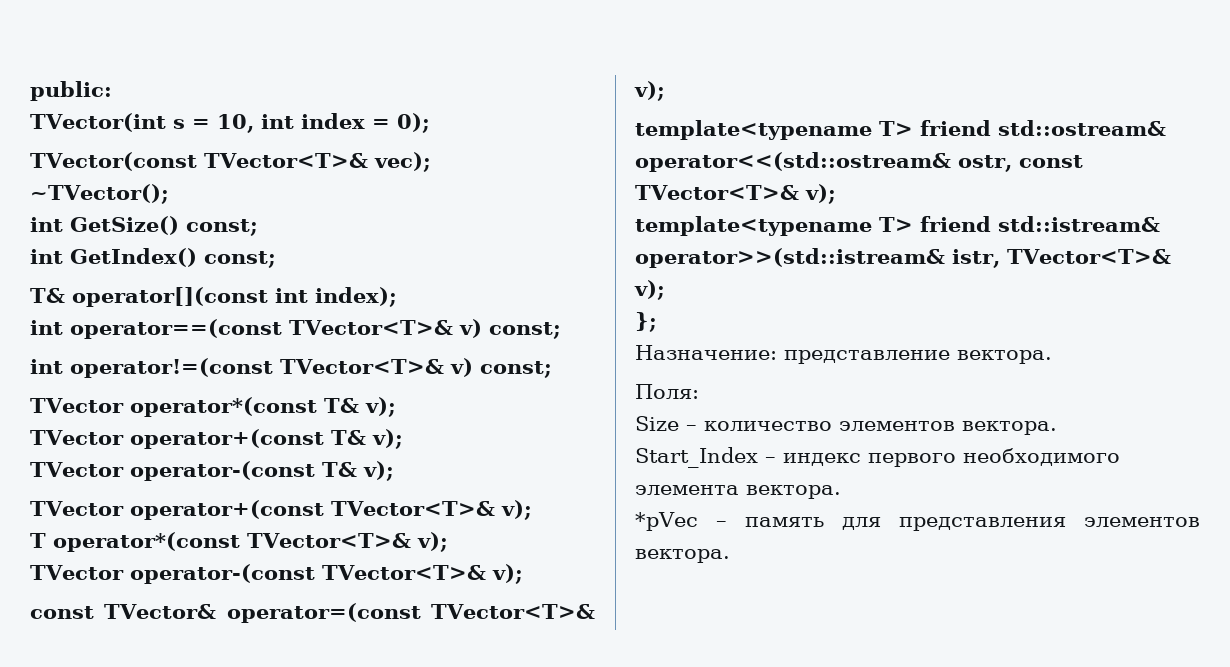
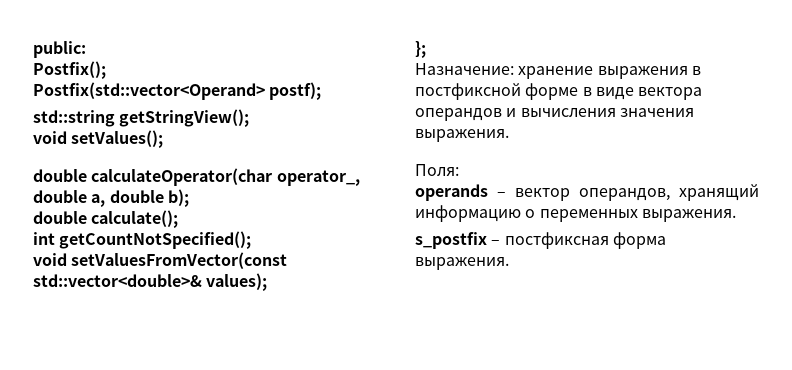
[30,113,430,133] [30,152,431,172] [30,184,169,204] [30,216,258,236] [30,248,276,268] [30,287,397,307] [30,319,561,339] [30,358,552,378] [30,397,396,417] [30,429,403,449] [30,461,394,481] [30,500,532,520] [30,532,448,552] [30,564,523,584] [30,603,596,623] [634,81,665,101] [635,120,1166,140] [635,152,1083,172] [635,184,836,204] [635,216,1160,236] [635,248,1171,268] [634,280,665,300] [635,312,657,332] [635,345,1052,364] [635,384,699,399] [635,416,1057,435] [635,447,1120,468] [635,485,841,499] [635,512,1200,531] [635,549,730,563] TVector(int s = 10, int index = 0); // TVector(const TVector<T>& vec); // ~TVector(); // int GetSize() const; // int GetIndex() const; // T& operator[](const int index); // int operator==(const TVector<T>& v) const; // int operator!=(const TVector<T>& v) const; // TVector operator*(const T& v); // TVector operator+(const T& v); // TVector operator-(const T& v); // TVector operator+(const TVector<T>& v); // T operator*(const TVector<T>& v); // TVector operator-(const TVector<T>& v); // const TVector& operator=(const TVector<T>& v); // template<typename T> friend std::ostream& operator<<(std::ostream& ostr, const TVector<T>& v); // template<typename T> friend std::istream& operator>>(std::istream& istr, TVector<T>& v); // }; // Назначение: представление вектора. // Поля: // Size – количество элементов вектора. // Start_Index – индекс первого необходимого элемента вектора. // *pVec – память для представления элементов вектора. -> [33,61,106,79] [33,82,322,100] [33,109,250,127] [33,130,164,148] [33,168,360,186] [33,189,189,207] [33,210,179,228] [33,231,252,249] [33,252,288,269] [33,273,268,291] [415,41,426,58] [415,63,701,79] [415,83,703,100] [415,108,694,121] [415,129,509,142] [415,164,459,176] [415,184,759,201] [415,205,736,222] [415,232,666,249] [415,257,509,270] Postfix(); // Postfix(std::vector<Operand> postf); // std::string getStringView(); // void setValues(); // double calculateOperator(char operator_, double a, double b); // double calculate(); // int getCountNotSpecified(); // void setValuesFromVector(const std::vector<double>& values); // }; // Назначение: хранение выражения в постфиксной форме в виде вектора операндов и вычисления значения выражения. // Поля: // operands – вектор операндов, хранящий информацию о переменных выражения. // s_postfix – постфиксная форма выражения.

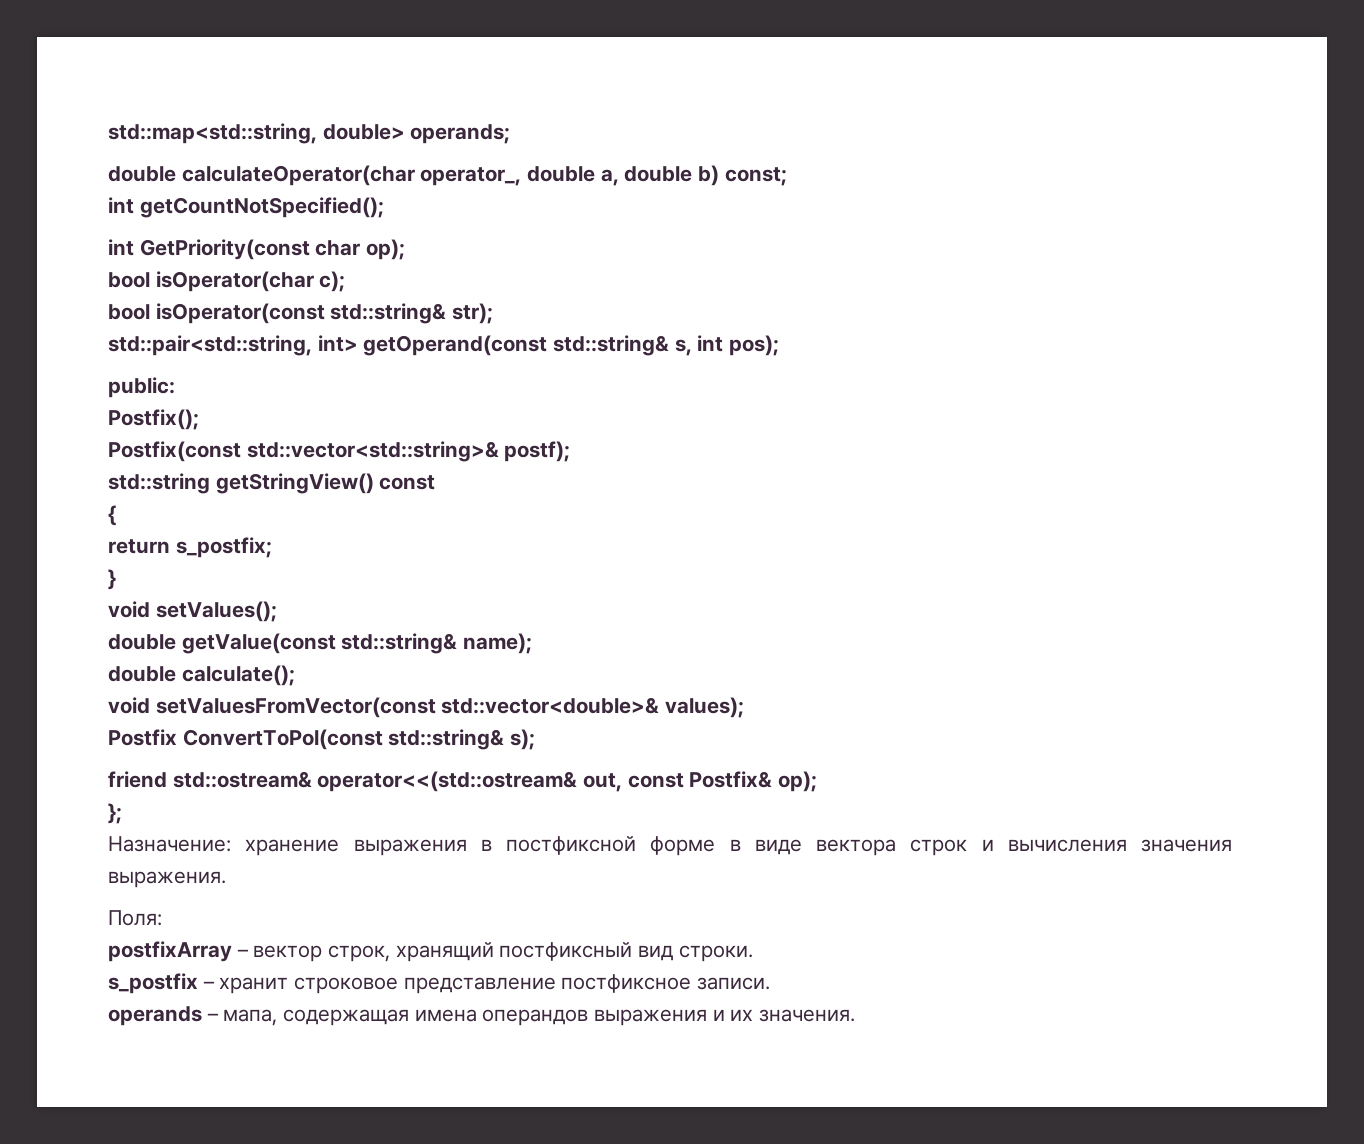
[33,41,86,58] [33,61,106,79] [33,82,322,100] [33,109,250,127] [33,130,164,148] public: // Postfix(); // Postfix(std::vector<Operand> postf); // std::string getStringView(); // void setValues(); -> [108,123,511,144] std::map<std::string, double> operands;
[167,189,189,207] b); -> [698,165,787,186] [108,197,384,218] [108,239,406,260] [108,271,346,292] [108,303,494,324] [108,335,780,356] [108,377,175,398] [108,409,199,430] [108,441,571,462] [108,473,436,494] [108,505,116,526] [108,537,272,558] [108,569,116,590] [108,601,277,622] [108,633,533,654] b) const; // int getCountNotSpecified(); // int GetPriority(const char op); // bool isOperator(char c); // bool isOperator(const std::string& str); // std::pair<std::string, int> getOperand(const std::string& s, int pos); // public: // Postfix(); // Postfix(const std::vector<std::string>& postf); // std::string getStringView() const // { // return s_postfix; // } // void setValues(); // double getValue(const std::string& name);
[33,231,252,249] // int getCountNotSpecified(); -> (295, 675) none
(268, 282) none -> [108,729,536,750] [108,771,818,792] // Postfix ConvertToPol(const std::string& s); // friend std::ostream& operator<<(std::ostream& out, const Postfix& op);
[415,108,502,121] операндов -> [910,839,968,856] строк
[415,184,488,201] operands -> [108,941,232,962] postfixArray
[579,184,759,201] [415,205,736,222] [415,232,666,249] [415,257,509,270] операндов, хранящий информацию о переменных выражения. // s_postfix – постфиксная форма выражения. -> [328,942,753,962] [108,973,771,994] [108,1006,856,1026] строк, хранящий постфиксный вид строки. // s_postfix – хранит строковое представление постфиксное записи. // operands – мапа, содержащая имена операндов выражения и их значения.

